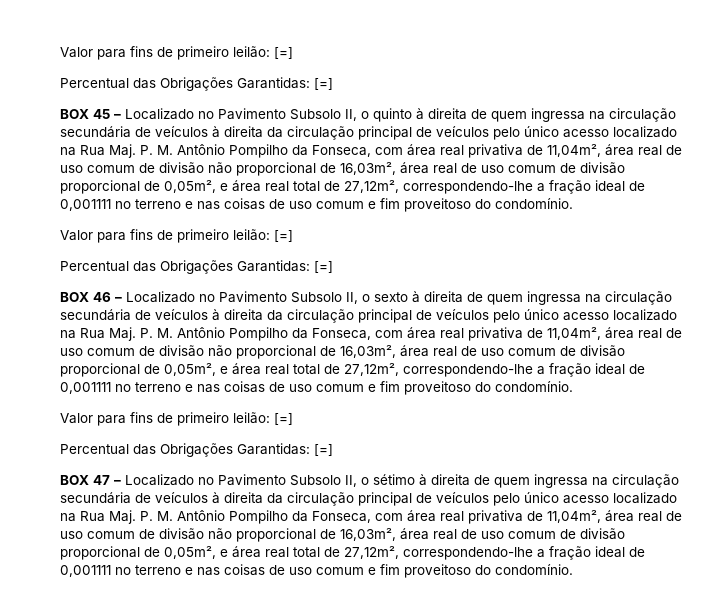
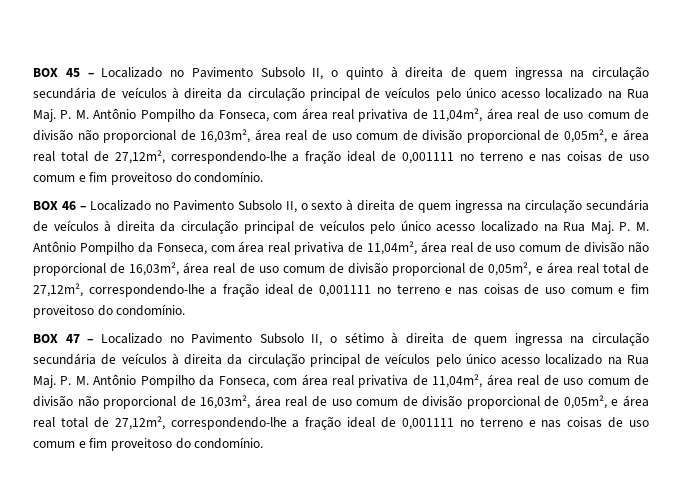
[60,46,293,60] [60,77,333,91] Valor para fins de primeiro leilão: [=] // Percentual das Obrigações Garantidas: [=] // -> (33, 72) none
[60,229,293,243] [60,260,333,274] // Valor para fins de primeiro leilão: [=] // Percentual das Obrigações Garantidas: [=] -> (264, 177) none
[60,412,293,426] [60,443,333,457] // Valor para fins de primeiro leilão: [=] // Percentual das Obrigações Garantidas: [=] -> (186, 310) none

